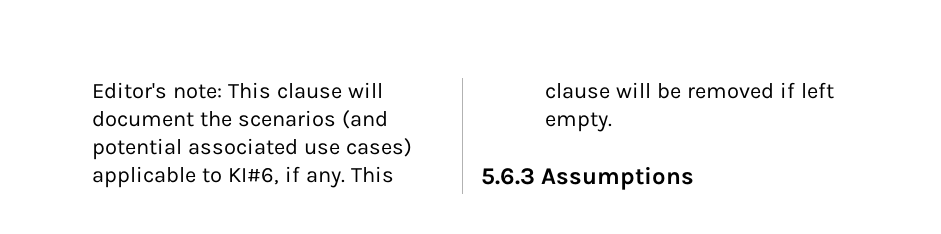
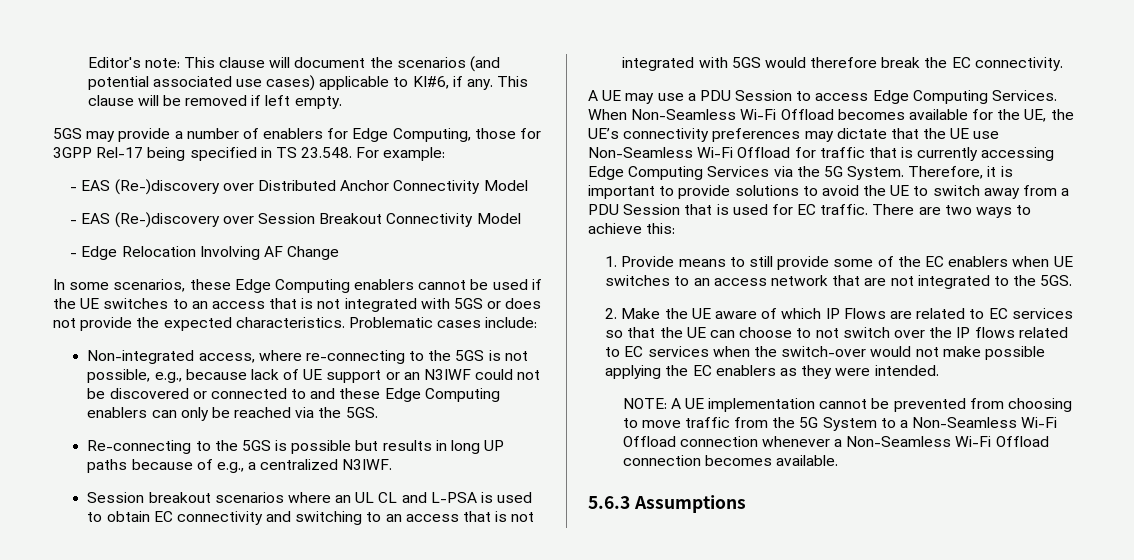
(613, 122) none -> [53,128,542,142] [53,147,446,161] [70,179,528,195] [70,212,521,228] [70,246,340,260] [53,279,542,293] [53,298,542,312] [53,317,538,331] [87,350,528,364] [87,369,541,383] [87,388,500,402] [87,407,378,421] [87,440,505,454] [87,459,393,473] [87,492,533,503] [87,511,535,525] [622,57,1063,71] [588,90,1058,104] [588,109,1074,122] [588,128,1000,142] [588,147,1055,161] [588,166,1013,180] [588,185,1070,199] [588,204,1032,218] [588,223,676,234] [605,256,1073,270] [605,275,1073,289] [605,308,1073,319] [605,327,1068,338] [605,346,1045,360] [605,365,939,379] [622,398,1073,412] [622,417,1058,431] [622,436,1049,447] [622,455,838,466] // 5GS may provide a number of enablers for Edge Computing, those for 3GPP Rel-17 being specified in TS 23.548. For example: // - EAS (Re-)discovery over Distributed Anchor Connectivity Model // - EAS (Re-)discovery over Session Breakout Connectivity Model // - Edge Relocation Involving AF Change // In some scenarios, these Edge Computing enablers cannot be used if the UE switches to an access that is not integrated with 5GS or does not provide the expected characteristics. Problematic cases include: // Non-integrated access, where re-connecting to the 5GS is not possible, e.g., because lack of UE support or an N3IWF could not be discovered or connected to and these Edge Computing enablers can only be reached via the 5GS. // Re-connecting to the 5GS is possible but results in long UP paths because of e.g., a centralized N3IWF. // Session breakout scenarios where an UL CL and L-PSA is used to obtain EC connectivity and switching to an access that is not integrated with 5GS would therefore break the EC connectivity. // A UE may use a PDU Session to access Edge Computing Services. When Non-Seamless Wi-Fi Offload becomes available for the UE, the UE’s connectivity preferences may dictate that the UE use Non-Seamless Wi-Fi Offload for traffic that is currently accessing Edge Computing Services via the 5G System. Therefore, it is important to provide solutions to avoid the UE to switch away from a PDU Session that is used for EC traffic. There are two ways to achieve this: // 1. Provide means to still provide some of the EC enablers when UE switches to an access network that are not integrated to the 5GS. // 2. Make the UE aware of which IP Flows are related to EC services so that the UE can choose to not switch over the IP flows related to EC services when the switch-over would not make possible applying the EC enablers as they were intended. // NOTE: A UE implementation cannot be prevented from choosing to move traffic from the 5G System to a Non-Seamless Wi-Fi Offload connection whenever a Non-Seamless Wi-Fi Offload connection becomes available.

